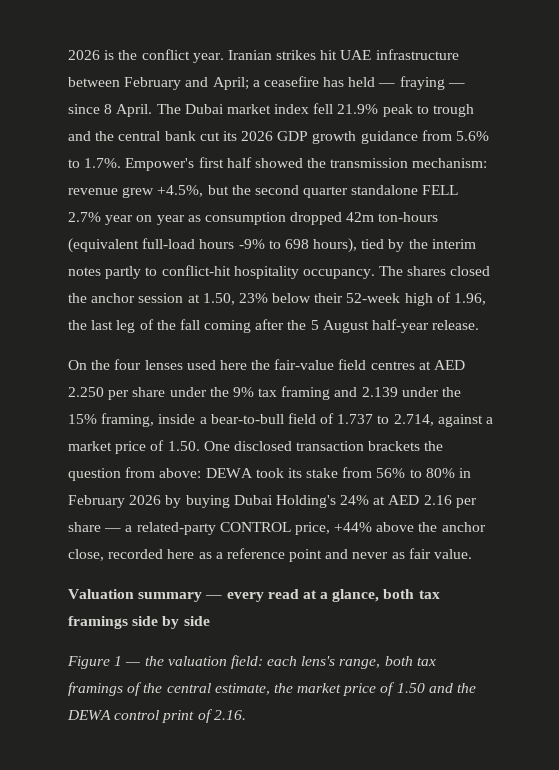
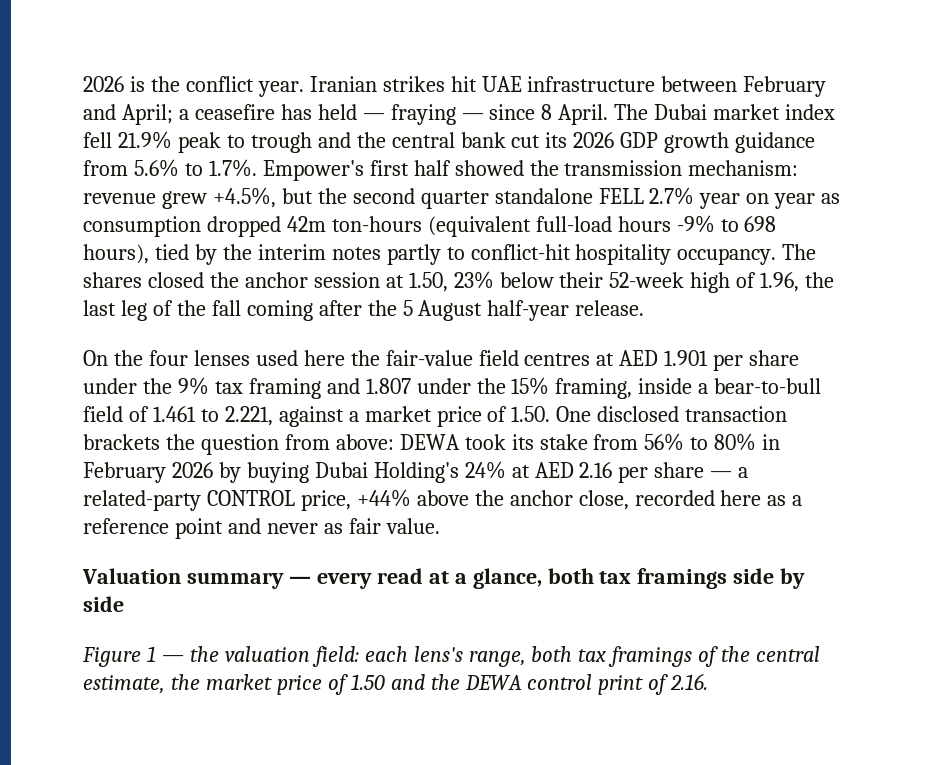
[68,387,104,397] 2.250 -> [664,350,709,366] 1.901
[361,387,398,397] 2.139 -> [365,378,411,394] 1.807
[337,414,434,426] 1.737 to 2.714, -> [152,406,273,426] 1.461 to 2.221,

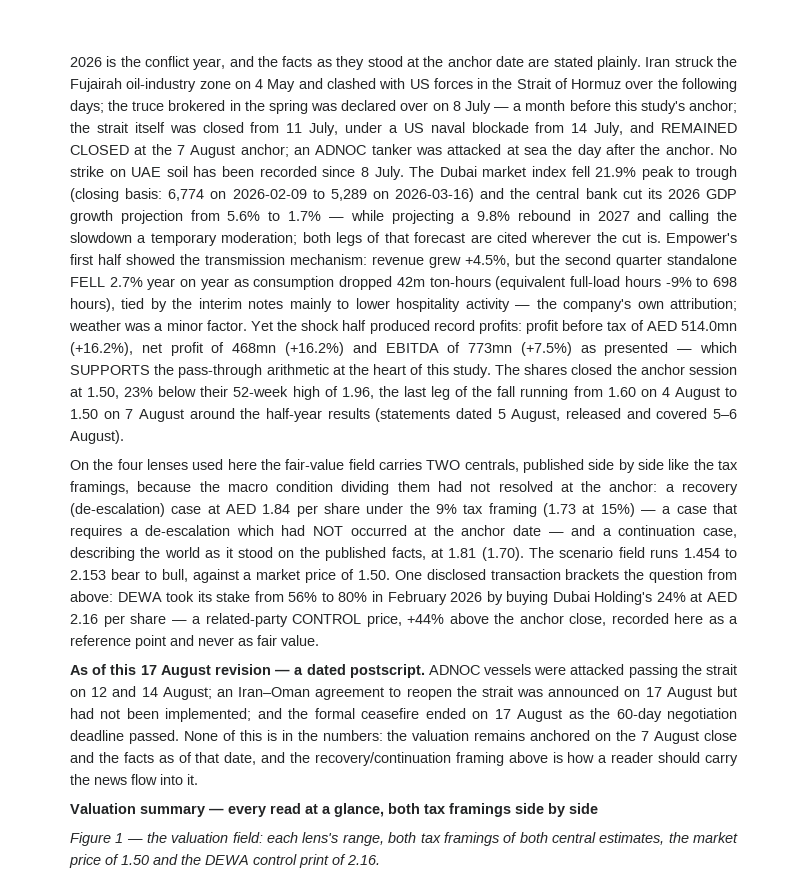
[257,76,827,97] [83,104,484,125] year. Iranian strikes hit UAE infrastructure between February and April; a ceasefire has held — fraying — -> [193,56,738,70] [70,78,737,92] [70,100,737,114] [70,122,737,136] [70,144,737,158] [70,166,317,177] year, and the facts as they stood at the anchor date are stated plainly. Iran struck the Fujairah oil-industry zone on 4 May and clashed with US forces in the Strait of Hormuz over the following days; the truce brokered in the spring was declared over on 8 July — a month before this study's anchor; the strait itself was closed from 11 July, under a US naval blockade from 14 July, and REMAINED CLOSED at the 7 August anchor; an ADNOC tanker was attacked at sea the day after the anchor. No strike on UAE soil has been recorded
[558,104,609,125] April. -> [374,166,404,180] July.
(312, 142) none -> [70,188,474,202] (closing basis: 6,774 on 2026-02-09 to 5,289 on 2026-03-16)
[735,132,816,153] guidance -> [120,210,183,224] projection
[208,159,257,177] 1.7%. -> [288,210,737,224] [70,232,661,246] 1.7% — while projecting a 9.8% rebound in 2027 and calling the slowdown a temporary moderation; both legs of that forecast are cited wherever the cut is.
[386,244,777,265] partly to conflict-hit hospitality occupancy. -> [289,298,737,312] [69,320,737,334] [70,342,738,356] [70,364,491,378] mainly to lower hospitality activity — the company's own attribution; weather was a minor factor. Yet the shock half produced record profits: profit before tax of AED 514.0mn (+16.2%), net profit of 468mn (+16.2%) and EBITDA of 773mn (+7.5%) as presented — which SUPPORTS the pass-through arithmetic at the heart of this study.
[246,300,645,321] coming after the 5 August half-year release. -> [520,386,737,400] [70,408,737,422] [70,430,124,444] running from 1.60 on 4 August to 1.50 on 7 August around the half-year results (statements dated 5 August, released and covered 5–6 August).
[524,350,709,366] centres at AED 1.901 -> [379,459,739,473] [70,481,739,495] [70,503,291,517] carries TWO centrals, published side by side like the tax framings, because the macro condition dividing them had not resolved at the anchor: a recovery (de-escalation) case at AED 1.84
[326,377,822,399] [83,406,273,426] and 1.807 under the 15% framing, inside a bear-to-bull field of 1.461 to 2.221, -> [542,503,738,517] [70,525,738,539] [70,547,738,561] [70,569,188,582] (1.73 at 15%) — a case that requires a de-escalation which had NOT occurred at the anchor date — and a continuation case, describing the world as it stood on the published facts, at 1.81 (1.70). The scenario field runs 1.454 to 2.153 bear to bull,
(440, 526) none -> [70,664,737,678] [70,686,737,700] [70,708,737,722] [70,730,738,744] [70,752,738,766] [70,774,198,785] // As of this 17 August revision — a dated postscript. ADNOC vessels were attacked passing the strait on 12 and 14 August; an Iran–Oman agreement to reopen the strait was announced on 17 August but had not been implemented; and the formal ceasefire ended on 17 August as the 60-day negotiation deadline passed. None of this is in the numbers: the valuation remains anchored on the 7 August close and the facts as of that date, and the recovery/continuation framing above is how a reader should carry the news flow into it.
[721,646,821,662] [83,675,165,694] the central estimate, -> [519,832,665,845] both central estimates,

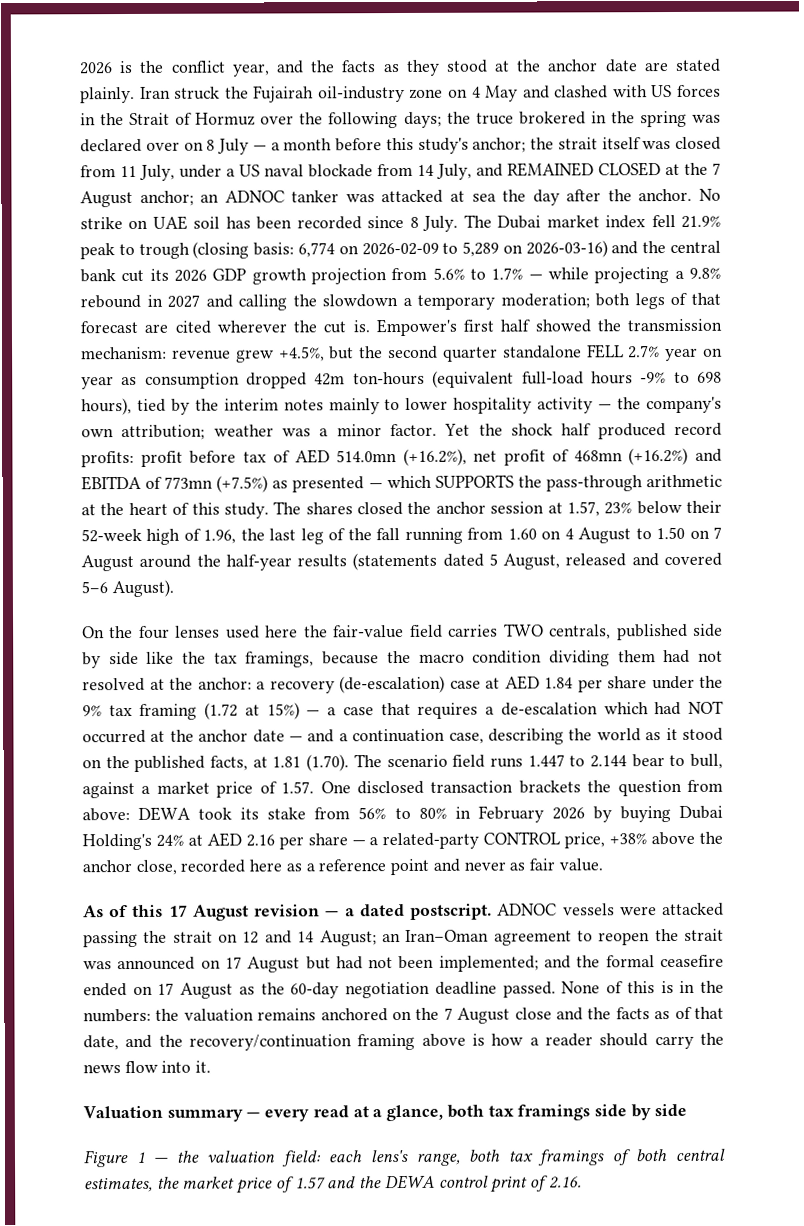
[87,387,120,399] 1.50, -> [566,501,600,517] 1.57,
[542,503,576,517] (1.73 -> [204,702,239,720] (1.72
[683,548,738,558] [70,570,106,580] 1.454 to 2.153 -> [527,754,627,768] 1.447 to 2.144
[357,570,390,580] 1.50. -> [281,781,315,794] 1.57.
[407,614,444,624] +44% -> [609,833,648,845] +38%
[121,855,149,865] 1.50 -> [294,1177,326,1190] 1.57

